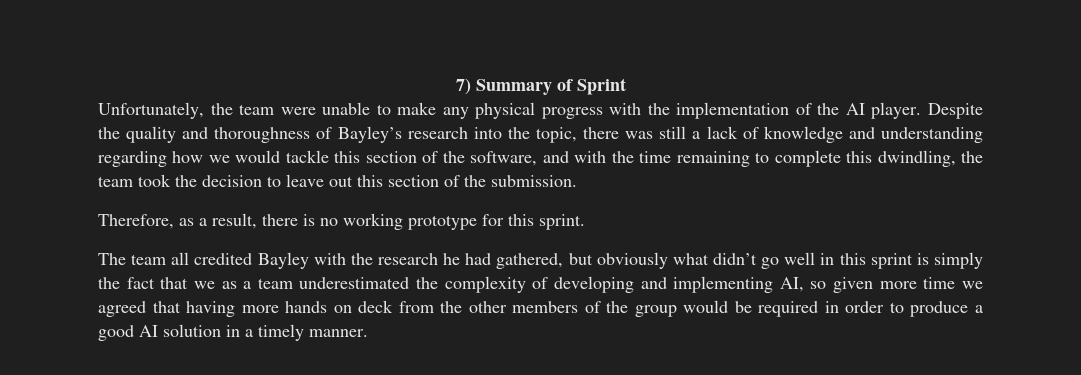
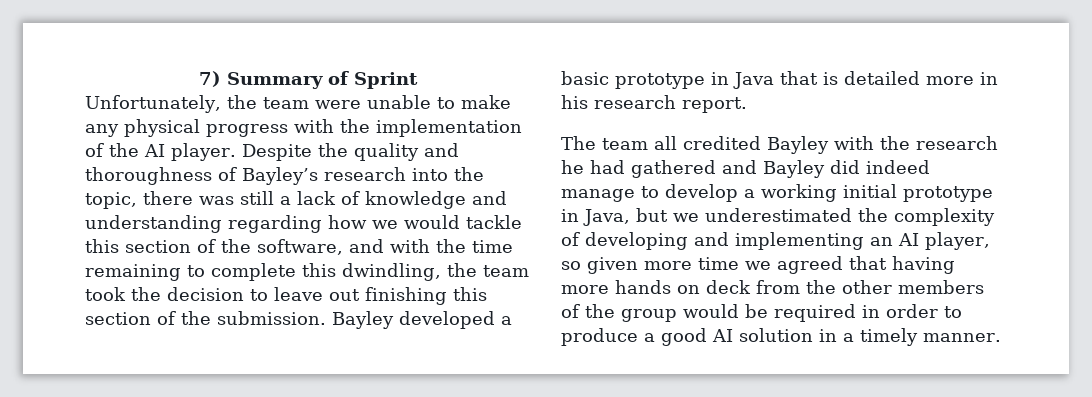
(353, 181) none -> [365,287,447,305] finishing
[98,213,585,230] // Therefore, as a result, there is no working prototype for this sprint. -> [332,311,512,329] [561,71,998,89] [561,95,747,113] Bayley developed a basic prototype in Java that is detailed more in his research report.
[496,252,983,269] [98,277,293,289] gathered, but obviously what didn’t go well in this sprint is simply the fact that we as a team -> [631,160,930,178] [561,184,993,202] [561,208,699,226] gathered and Bayley did indeed manage to develop a working initial prototype in Java, but we
[779,277,804,292] AI, -> [870,232,990,250] an AI player,

